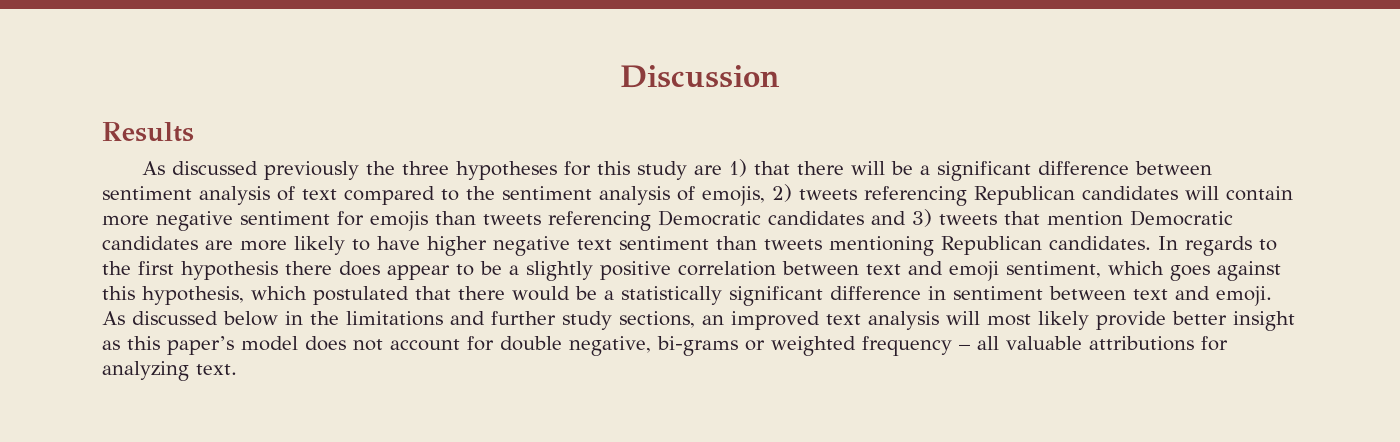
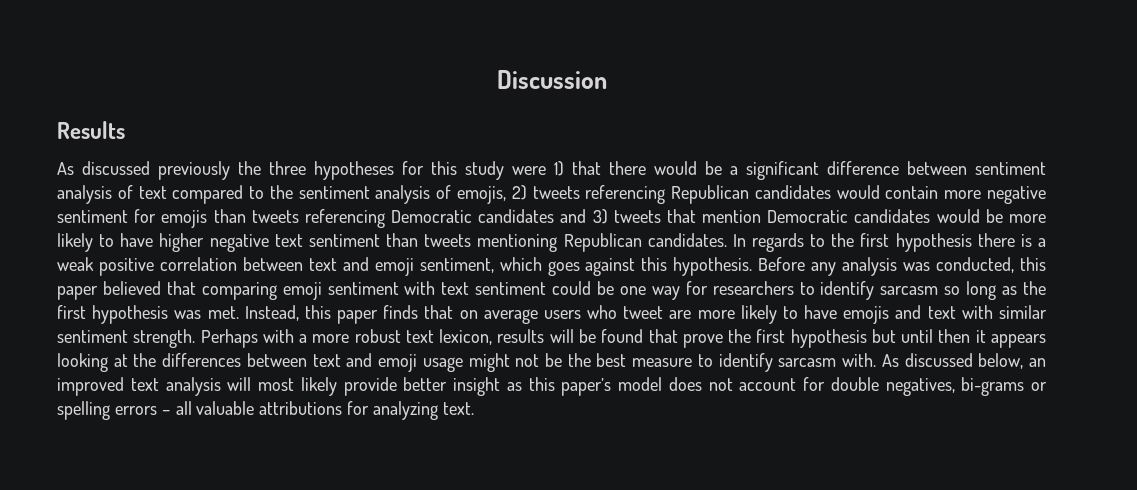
[694,165,723,175] are -> [512,166,546,175] were
[851,161,886,175] will -> [654,161,697,175] would
[1185,186,1219,200] will -> [836,185,880,199] would
[205,240,233,250] are -> [936,209,1003,223] would be
[339,261,593,281] does appear to be a slightly -> [1020,234,1046,247] [57,257,94,271] is a weak
[142,286,1272,306] [102,311,695,330] hypothesis, which postulated that there would be a statistically significant difference in sentiment between text and emoji. As discussed below in the limitations and further study sections, -> [673,257,1047,276] [57,281,1047,300] [57,305,1047,324] [57,329,1046,348] [57,353,1024,372] hypothesis. Before any analysis was conducted, this paper believed that comparing emoji sentiment with text sentiment could be one way for researchers to identify sarcasm so long as the first hypothesis was met. Instead, this paper finds that on average users who tweet are more likely to have emojis and text with similar sentiment strength. Perhaps with a more robust text lexicon, results will be found that prove the first hypothesis but until then it appears looking at the differences between text and emoji usage might not be the best measure to identify sarcasm with. As discussed below,
[569,336,651,356] negative, -> [885,378,955,396] negatives,
[771,336,952,356] weighted frequency -> [57,401,157,420] spelling errors

